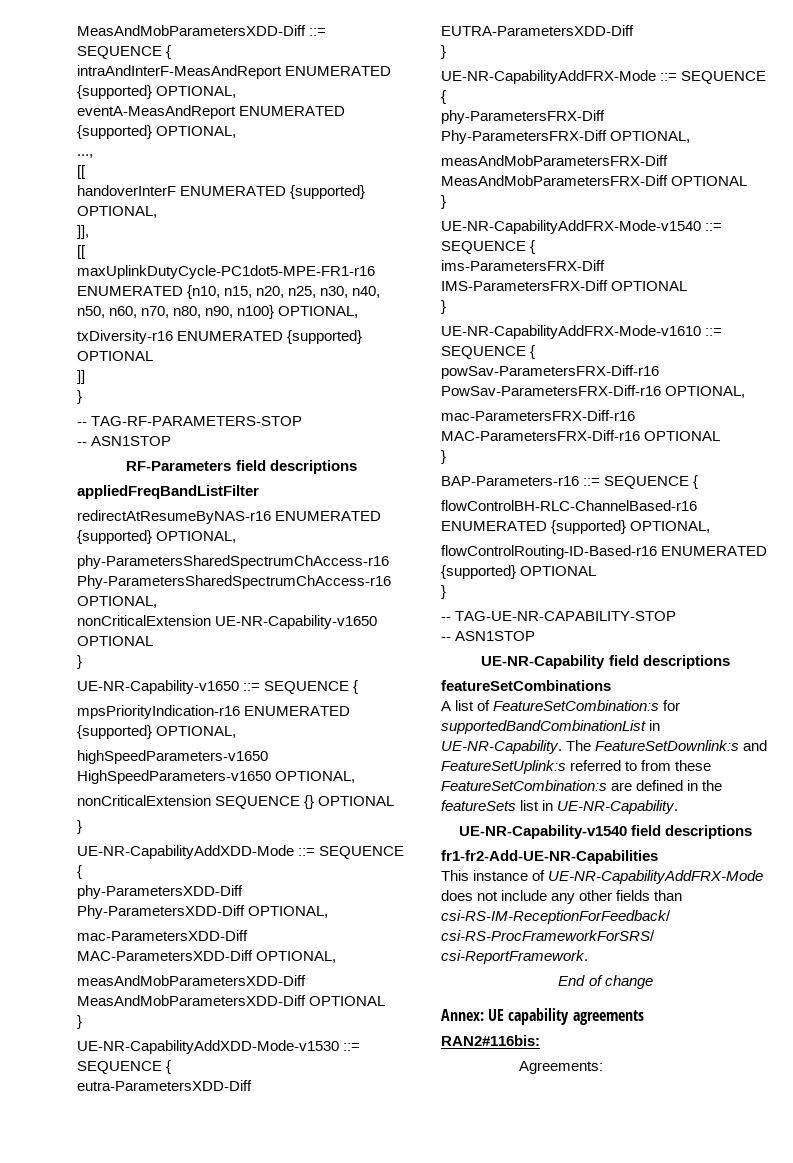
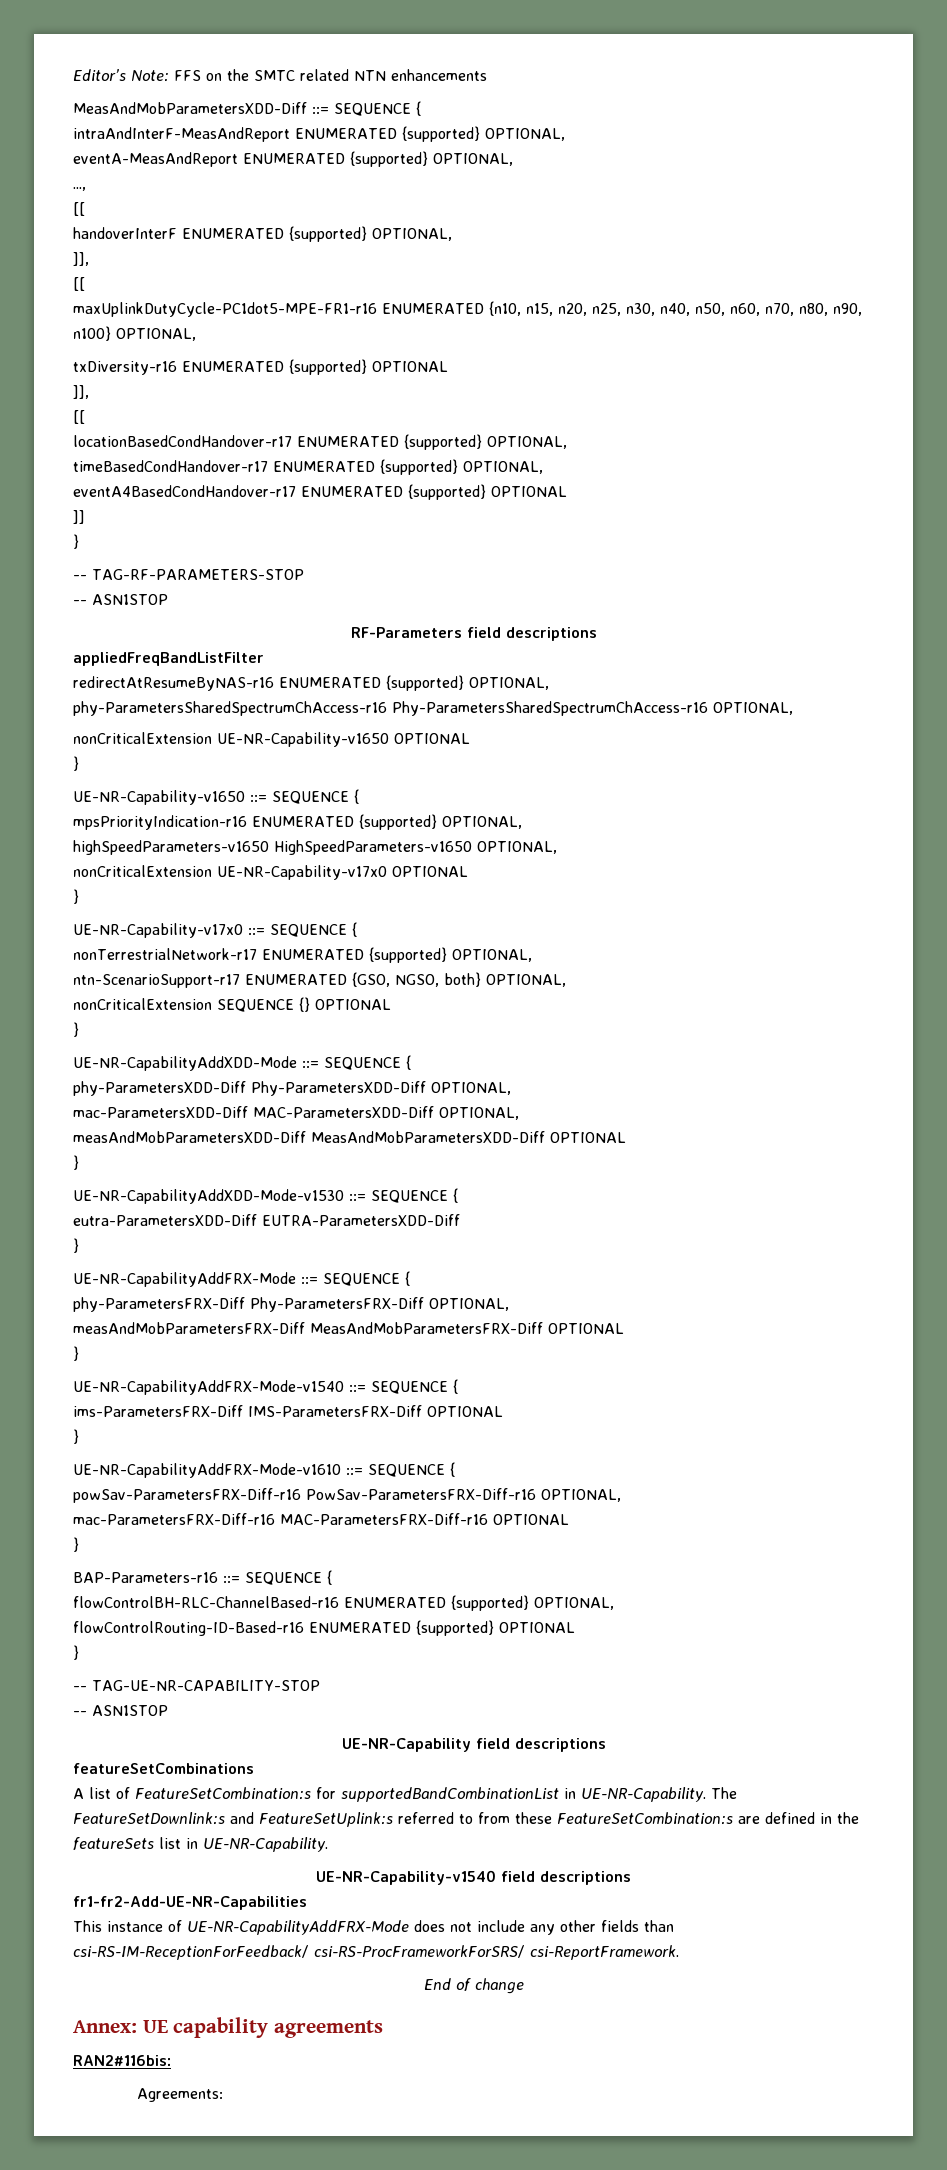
(77, 30) none -> [73,69,487,82] Editor’s Note: FFS on the SMTC related NTN enhancements //
(153, 356) none -> [73,385,89,399] [73,410,85,424] [73,434,567,450] [73,459,543,475] [73,484,567,500] // ]], // [[ // locationBasedCondHandover-r17 ENUMERATED {supported} OPTIONAL, // timeBasedCondHandover-r17 ENUMERATED {supported} OPTIONAL, // eventA4BasedCondHandover-r17 ENUMERATED {supported} OPTIONAL
(356, 777) none -> [73,865,468,880] [73,889,79,904] [73,922,357,938] [73,947,532,963] [73,972,566,988] // nonCriticalExtension UE-NR-Capability-v17x0 OPTIONAL // } // UE-NR-Capability-v17x0 ::= SEQUENCE { // nonTerrestrialNetwork-r17 ENUMERATED {supported} OPTIONAL, // ntn-ScenarioSupport-r17 ENUMERATED {GSO, NGSO, both} OPTIONAL,

